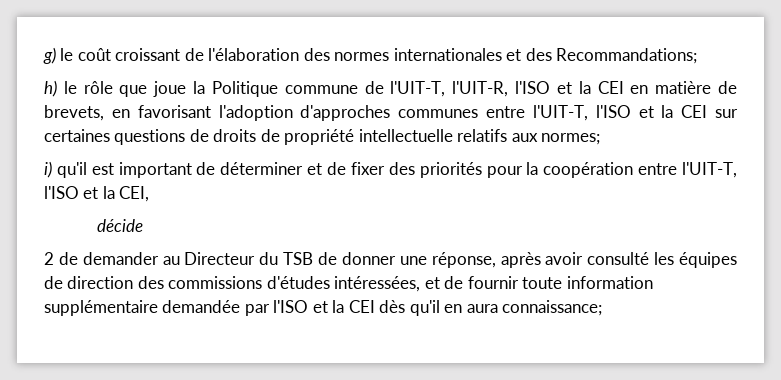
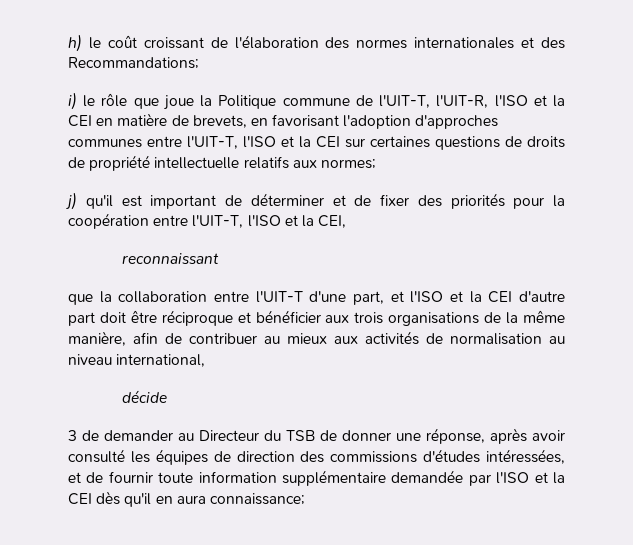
[43,47,56,64] g) -> [68,34,82,52] h)
[44,80,57,97] h) -> [68,92,77,110] i)
[44,161,52,178] i) -> [66,192,77,210] j)
(150, 194) none -> [122,253,220,264] [68,291,565,305] [68,310,566,326] [68,331,565,346] [68,354,206,367] // reconnaissant // que la collaboration entre l'UIT-T d'une part, et l'ISO et la CEI d'autre part doit être réciproque et bénéficier aux trois organisations de la même manière, afin de contribuer au mieux aux activités de normalisation au niveau international,
[44,252,54,265] 2 -> [68,430,77,441] 3

